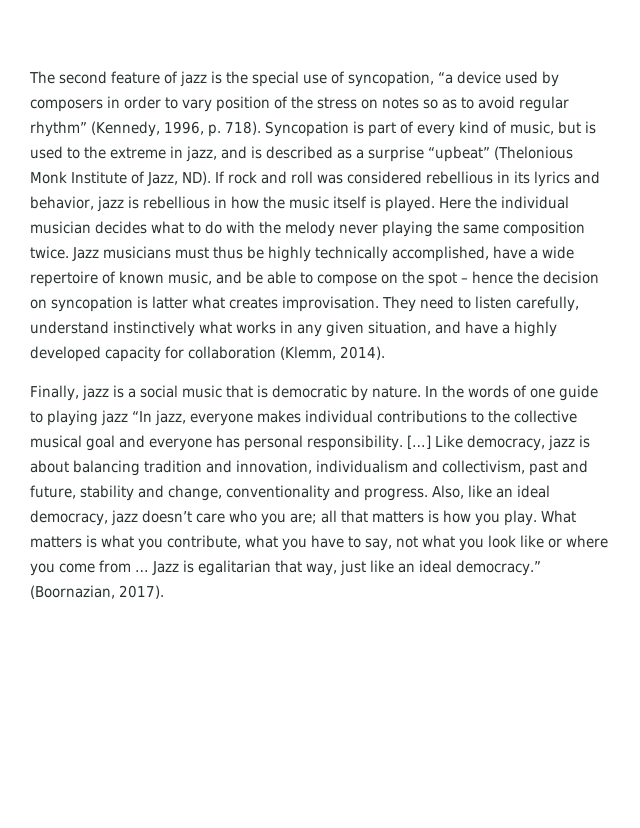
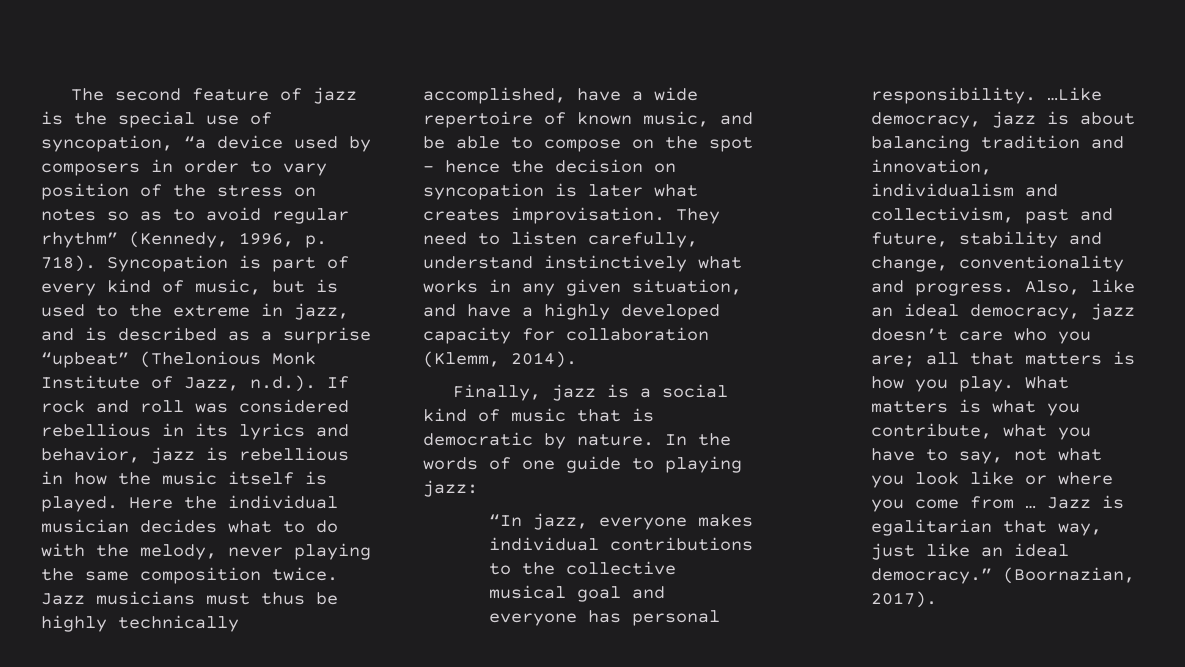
[182,171,211,185] ND). -> [250,375,316,392] n.d.).
[285,221,335,237] melody -> [140,544,217,560] melody,
[152,296,188,309] latter -> [588,184,643,197] later
(178, 391) none -> [423,408,500,422] kind of
[101,410,128,426] jazz -> [423,480,478,497] jazz: //
[406,435,463,449] […] Like -> [1047,87,1103,101] …Like

